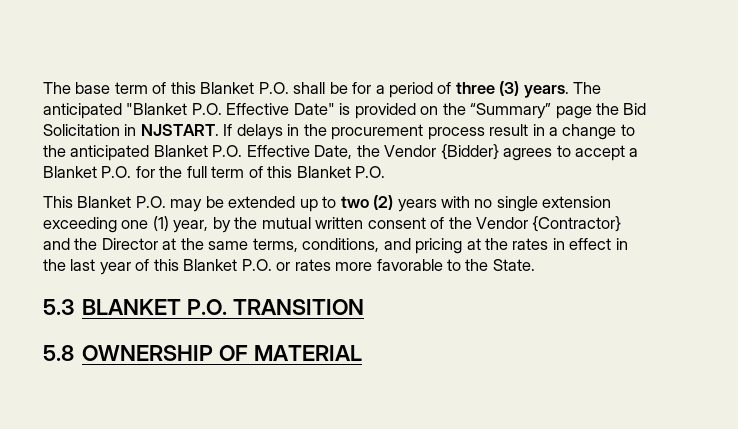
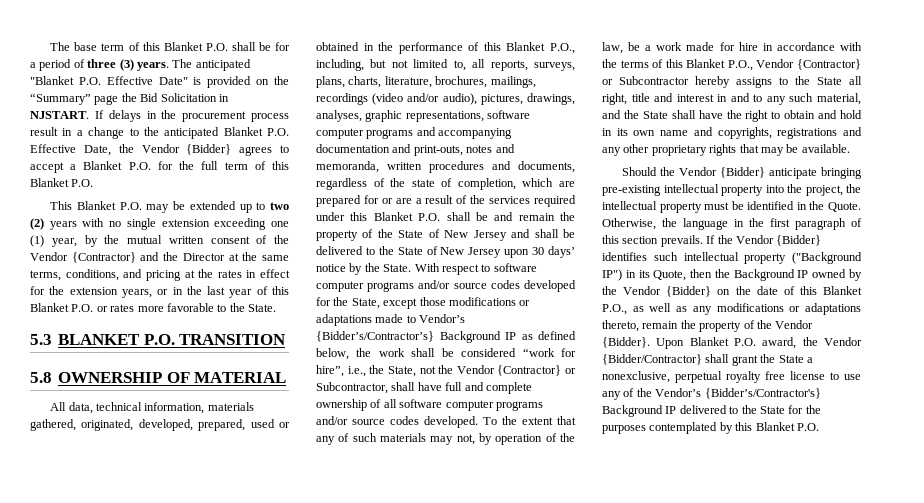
(612, 244) none -> [30,286,169,298] for the extension years, or
(363, 353) none -> [50,402,254,414] [30,419,290,431] [316,42,575,54] [316,59,575,71] [316,76,536,88] [316,93,575,105] [316,110,531,122] [316,127,513,139] [316,144,515,156] [316,161,575,173] [316,178,575,190] [316,195,576,207] [316,212,575,221] [316,229,575,241] [316,246,575,258] [316,263,537,275] [316,280,576,292] [316,297,531,309] [316,314,466,326] [316,331,576,343] [316,348,576,360] [316,365,576,377] [316,382,532,394] [316,399,543,411] [316,416,576,428] [316,433,575,445] [602,42,862,54] [602,59,861,71] [602,76,862,88] [602,93,861,105] [602,110,862,122] [602,127,862,139] [602,144,850,156] [622,167,862,179] [602,184,861,196] [602,201,861,213] [602,218,862,230] [602,235,822,247] [602,252,862,264] [602,269,862,281] [602,286,862,297] [602,303,861,315] [602,320,814,332] [602,337,862,349] [602,354,813,366] [602,371,861,383] [602,388,821,400] [602,405,821,417] [602,422,819,434] // All data, technical information, materials gathered, originated, developed, prepared, used or obtained in the performance of this Blanket P.O., including, but not limited to, all reports, surveys, plans, charts, literature, brochures, mailings, recordings (video and/or audio), pictures, drawings, analyses, graphic representations, software computer programs and accompanying documentation and print-outs, notes and memoranda, written procedures and documents, regardless of the state of completion, which are prepared for or are a result of the services required under this Blanket P.O. shall be and remain the property of the State of New Jersey and shall be delivered to the State of New Jersey upon 30 days’ notice by the State. With respect to software computer programs and/or source codes developed for the State, except those modifications or adaptations made to Vendor’s {Bidder’s/Contractor’s} Background IP as defined below, the work shall be considered “work for hire”, i.e., the State, not the Vendor {Contractor} or Subcontractor, shall have full and complete ownership of all software computer programs and/or source codes developed. To the extent that any of such materials may not, by operation of the law, be a work made for hire in accordance with the terms of this Blanket P.O., Vendor {Contractor} or Subcontractor hereby assigns to the State all right, title and interest in and to any such material, and the State shall have the right to obtain and hold in its own name and copyrights, registrations and any other proprietary rights that may be available. // Should the Vendor {Bidder} anticipate bringing pre-existing intellectual property into the project, the intellectual property must be identified in the Quote. Otherwise, the language in the first paragraph of this section prevails. If the Vendor {Bidder} identifies such intellectual property ("Background IP") in its Quote, then the Background IP owned by the Vendor {Bidder} on the date of this Blanket P.O., as well as any modifications or adaptations thereto, remain the property of the Vendor {Bidder}. Upon Blanket P.O. award, the Vendor {Bidder/Contractor} shall grant the State a nonexclusive, perpetual royalty free license to use any of the Vendor’s {Bidder’s/Contractor's} Background IP delivered to the State for the purposes contemplated by this Blanket P.O.

